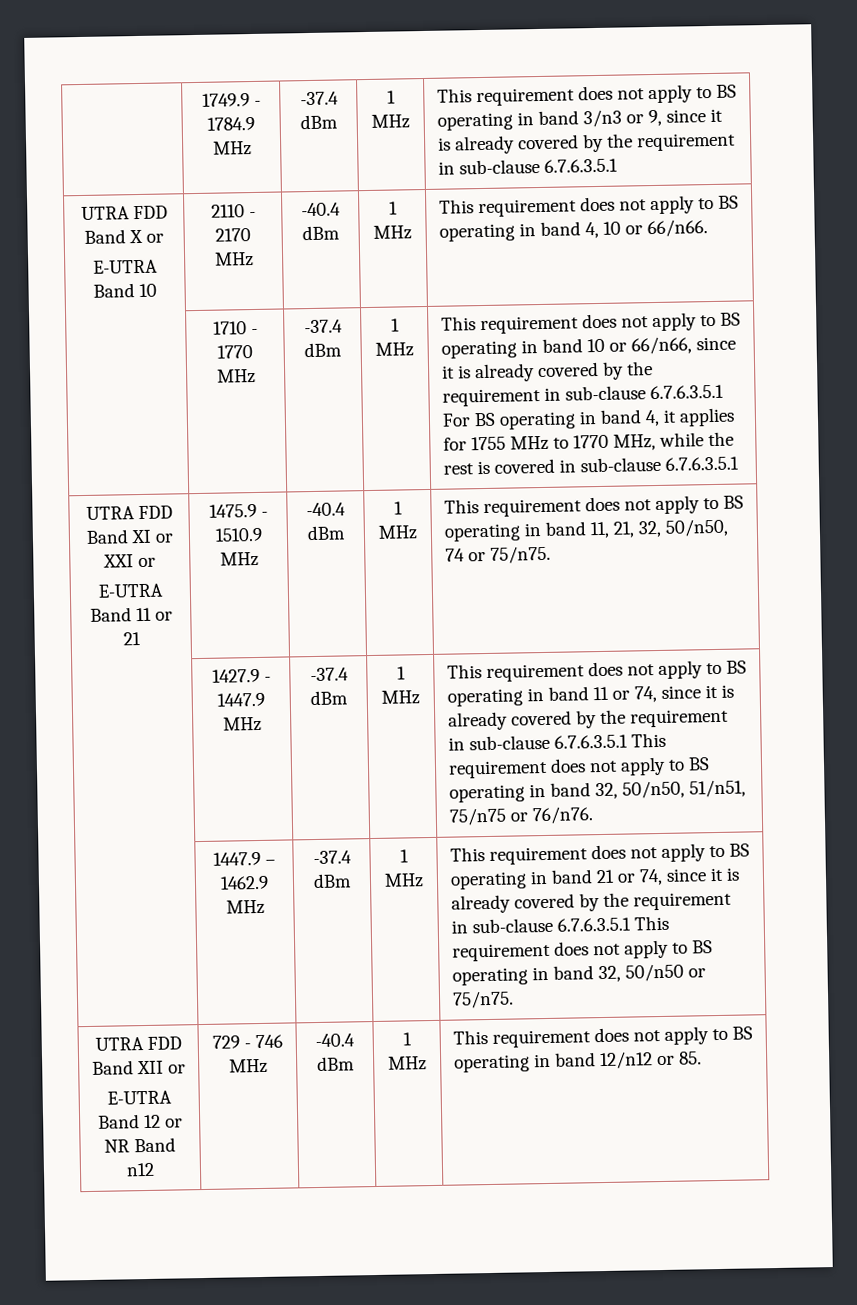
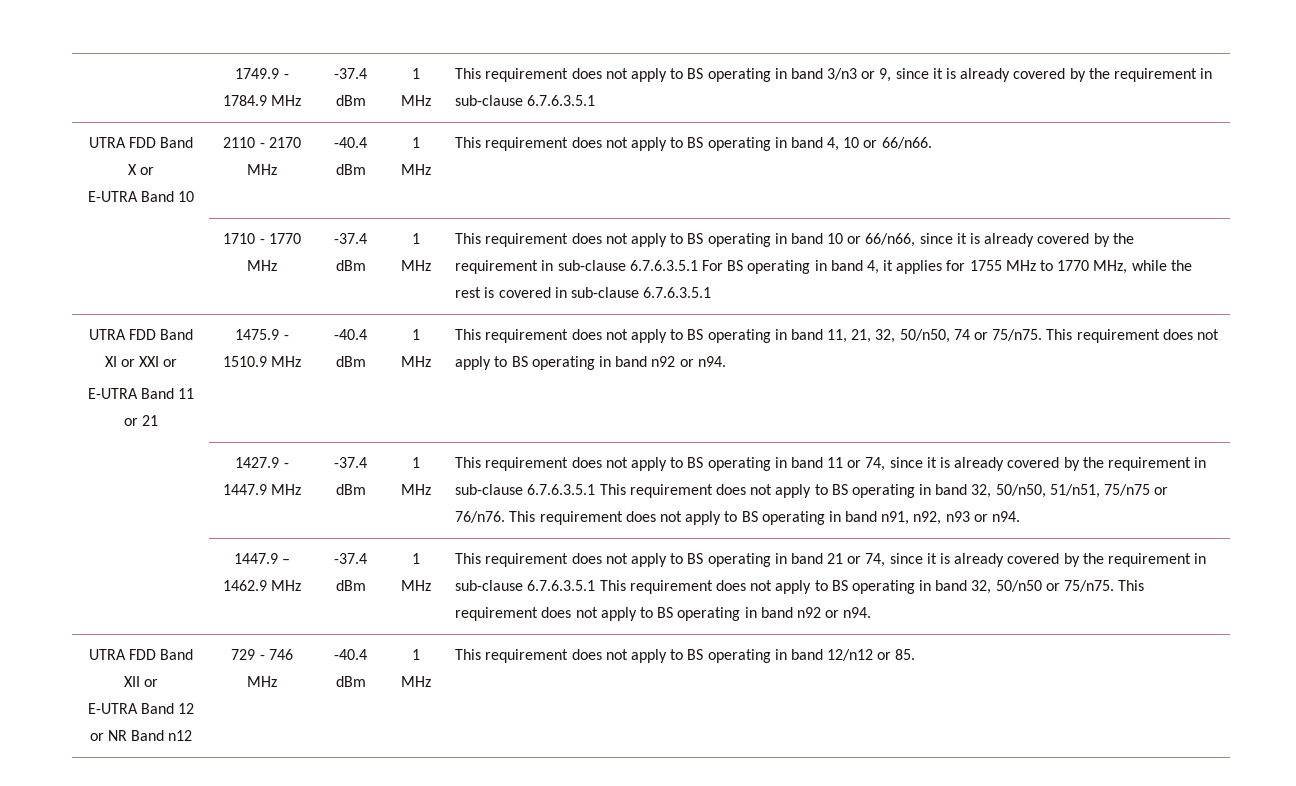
(551, 554) none -> [1046,329,1219,343] [455,356,726,370] This requirement does not apply to BS operating in band n92 or n94.
(594, 815) none -> [509,511,1020,525] This requirement does not apply to BS operating in band n91, n92, n93 or n94.
(514, 999) none -> [1118,580,1145,591] [455,607,872,621] This requirement does not apply to BS operating in band n92 or n94.

